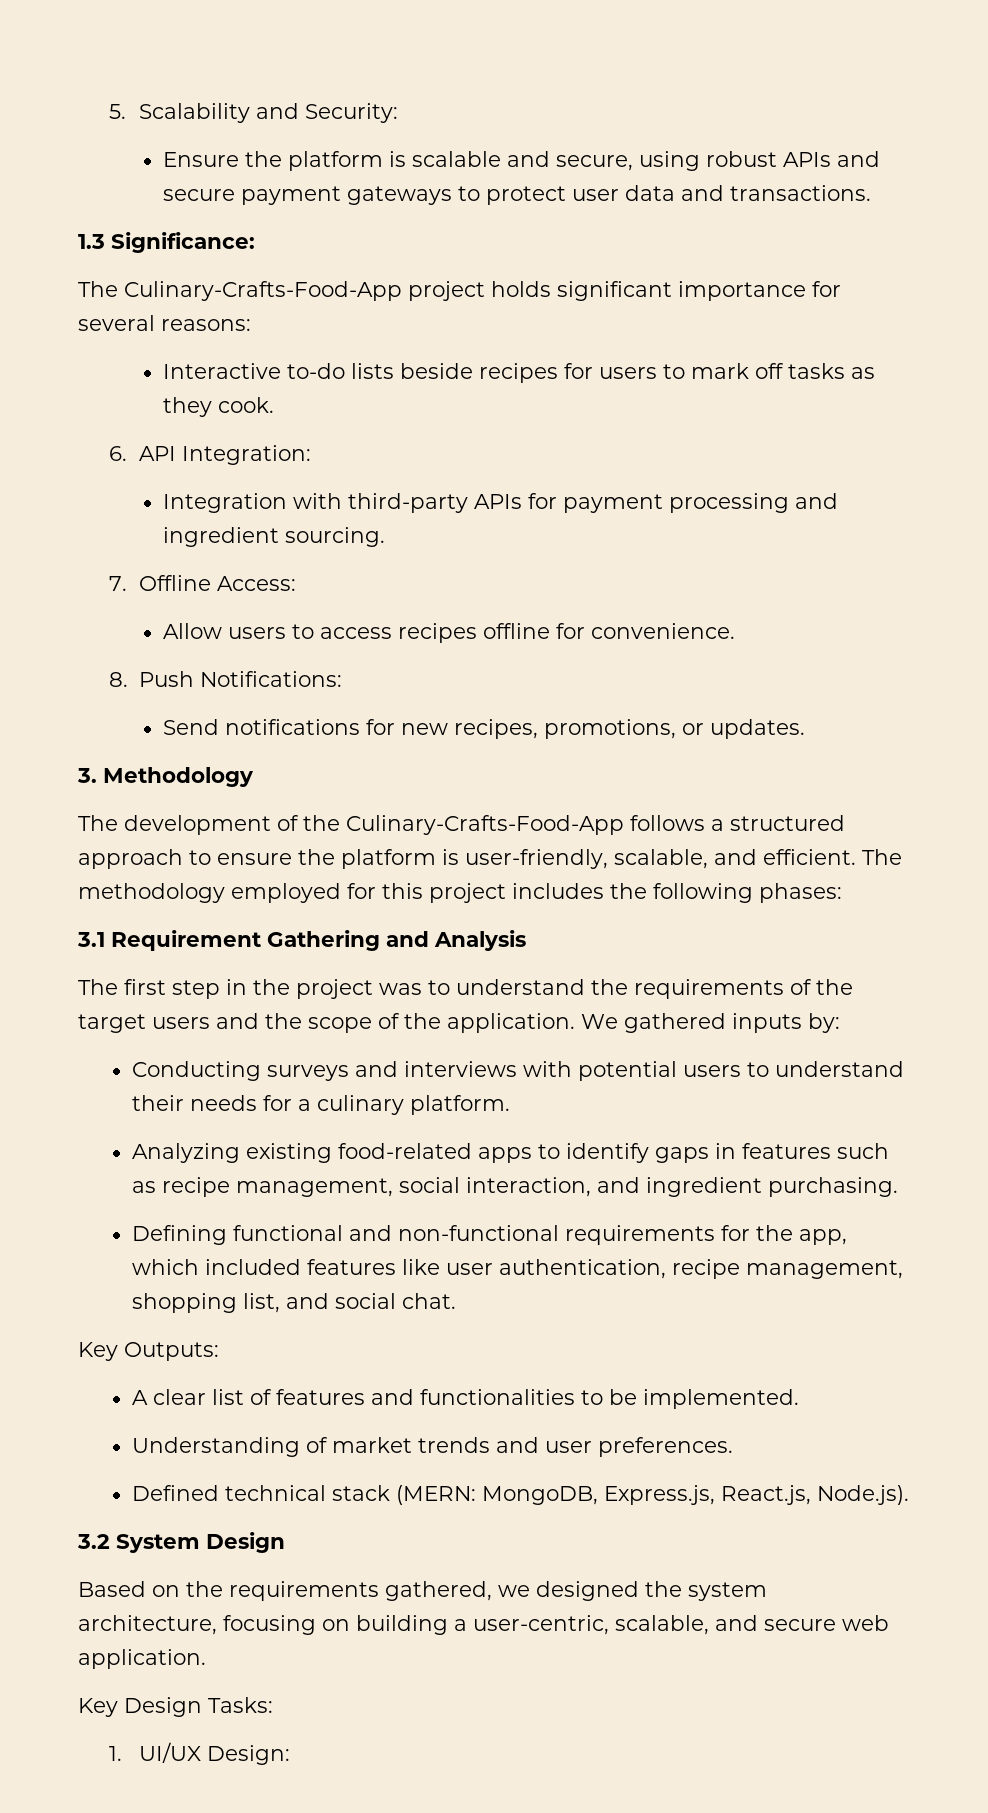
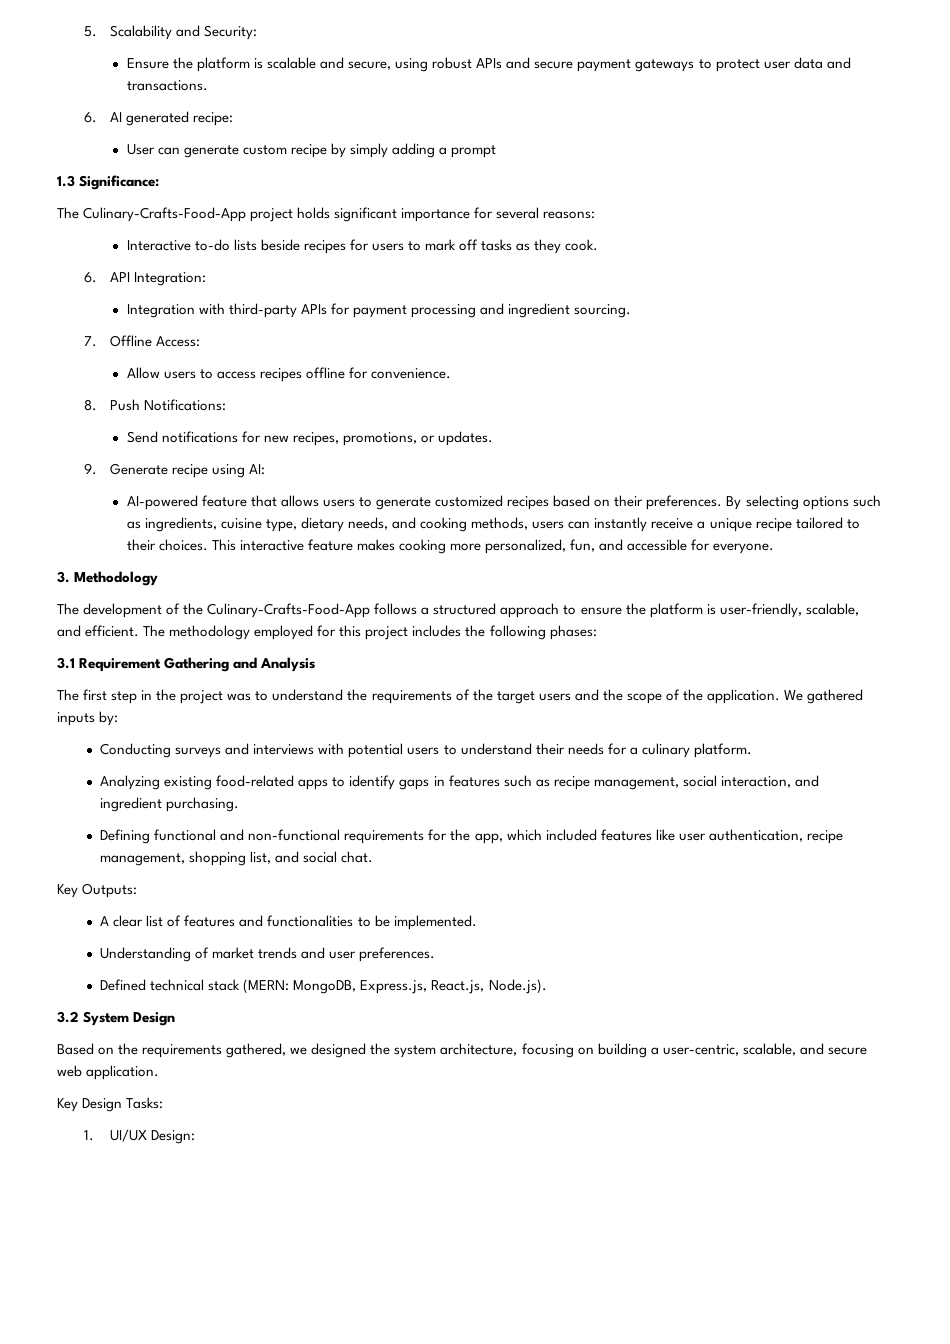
(872, 193) none -> [83,111,234,126] [126,143,497,158] // 6. AI generated recipe: // User can generate custom recipe by simply adding a prompt
(806, 729) none -> [83,463,266,478] [126,495,881,510] [126,517,860,532] [126,539,775,554] // 9. Generate recipe using AI: // AI-powered feature that allows users to generate customized recipes based on their preferences. By selecting options such as ingredients, cuisine type, dietary needs, and cooking methods, users can instantly receive a unique recipe tailored to their choices. This interactive feature makes cooking more personalized, fun, and accessible for everyone.

